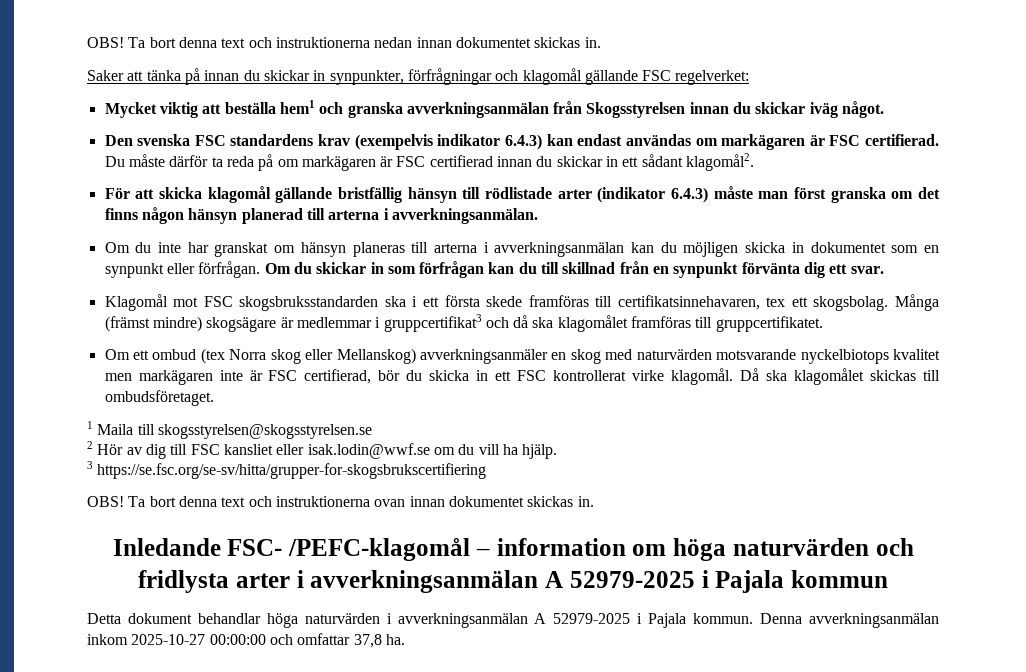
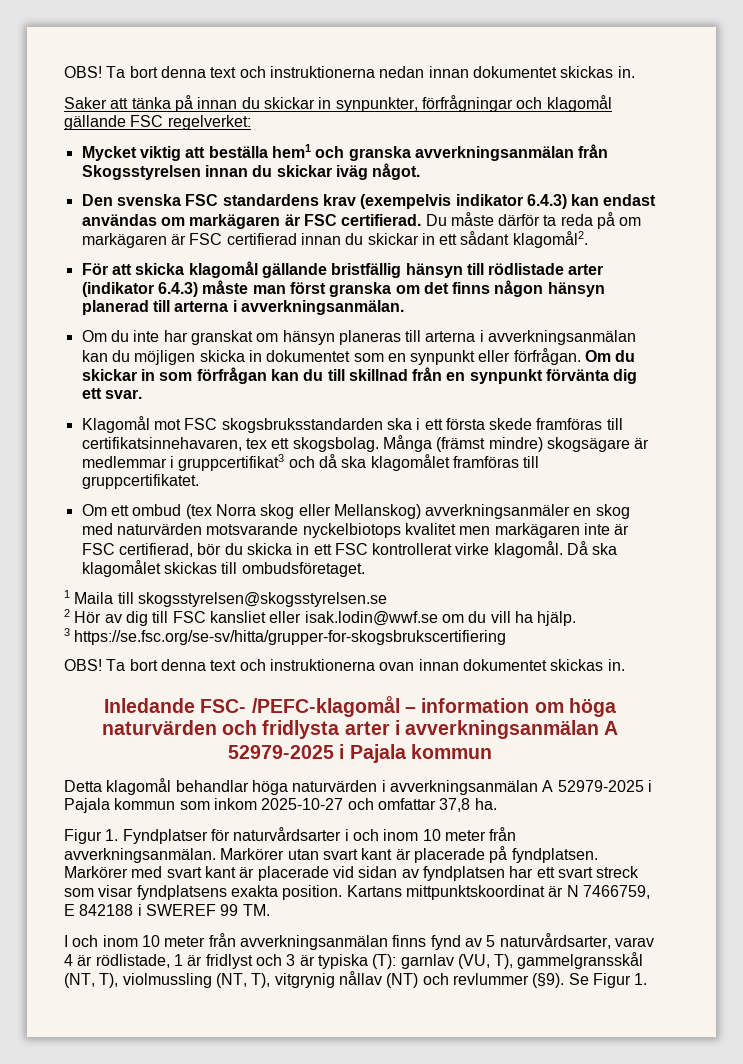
[127,613,192,624] dokument -> [106,778,172,795] klagomål
[693,613,939,628] kommun. Denna avverkningsanmälan -> [114,798,210,810] kommun som
[209,634,266,645] 00:00:00 -> (344, 804) none
(405, 639) none -> [64,827,517,844] [64,846,598,863] [64,866,640,881] [64,885,650,900] [64,904,270,916] [64,933,654,950] [64,952,644,969] [64,971,648,988] // Figur 1. Fyndplatser för naturvårdsarter i och inom 10 meter från avverkningsanmälan. Markörer utan svart kant är placerade på fyndplatsen. Markörer med svart kant är placerade vid sidan av fyndplatsen har ett svart streck som visar fyndplatsens exakta position. Kartans mittpunktskoordinat är N 7466759, E 842188 i SWEREF 99 TM. // I och inom 10 meter från avverkningsanmälan finns fynd av 5 naturvårdsarter, varav 4 är rödlistade, 1 är fridlyst och 3 är typiska (T): garnlav (VU, T), gammelgransskål (NT, T), violmussling (NT, T), vitgrynig nållav (NT) och revlummer (§9). Se Figur 1.

